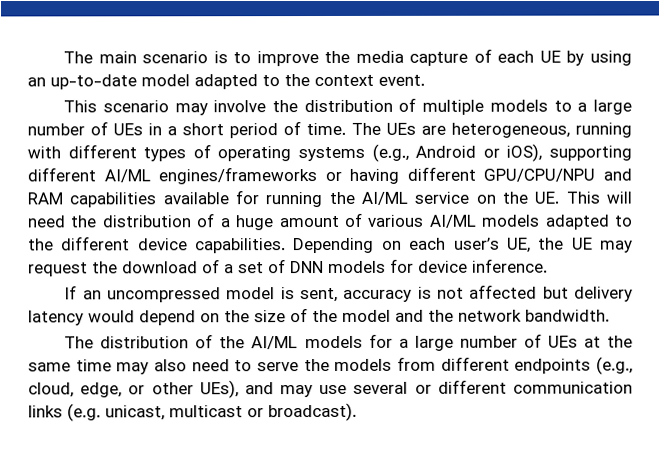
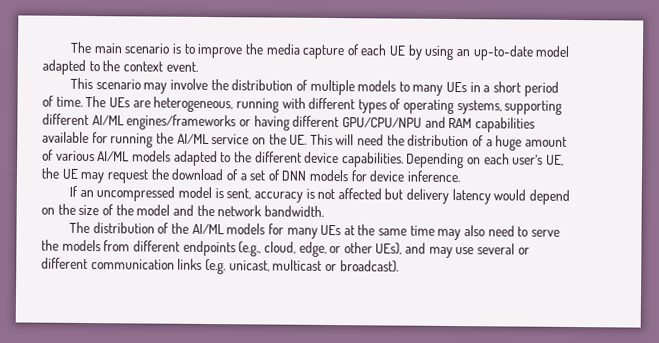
[577,99,632,115] [27,121,108,136] a large number of -> [412,84,444,96] many
[298,143,543,162] systems (e.g., Android or iOS), -> [456,100,502,115] systems,
[398,333,542,351] a large number of -> [286,227,318,239] many

